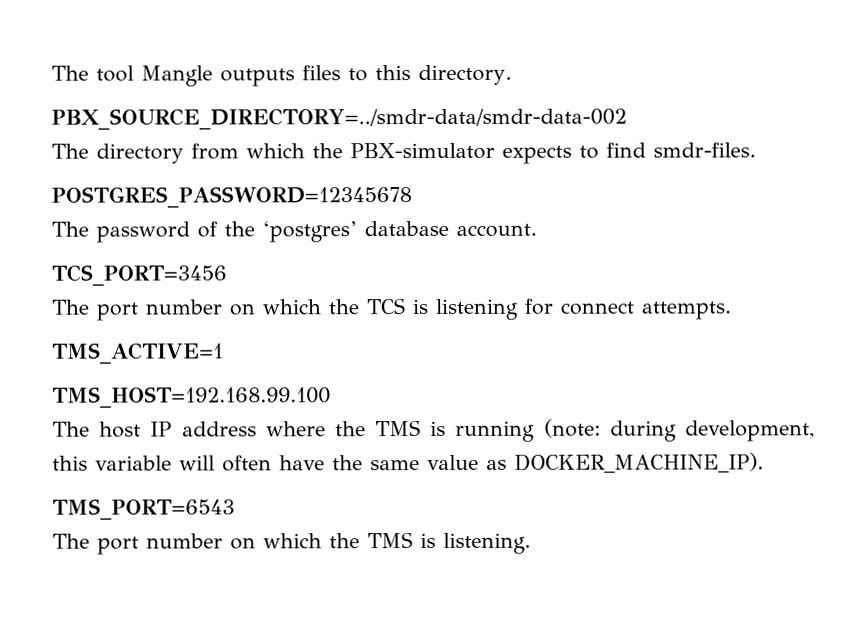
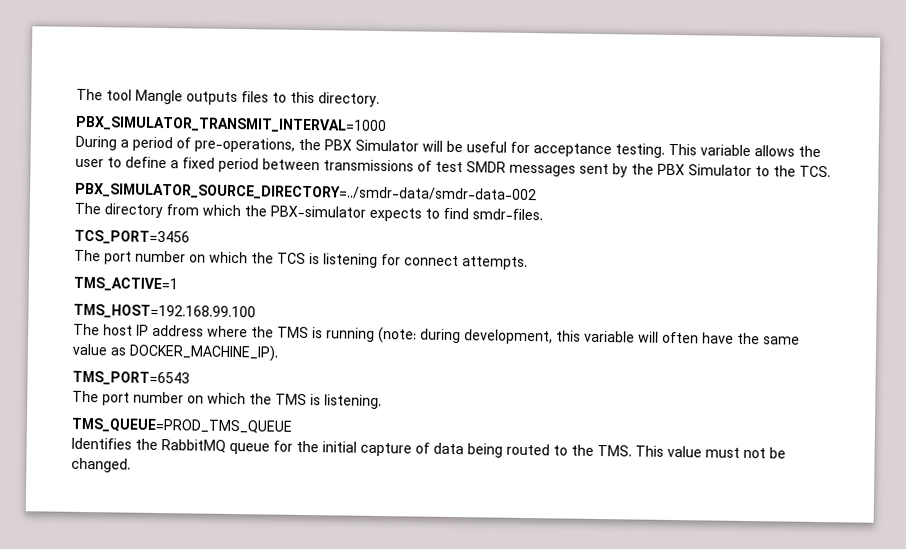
[51,107,627,130] PBX_SOURCE_DIRECTORY=../smdr-data/smdr-data-002 -> [75,115,387,134] [75,135,821,158] [75,156,831,178] [75,182,537,203] PBX_SIMULATOR_TRANSMIT_INTERVAL=1000 // During a period of pre-operations, the PBX Simulator will be useful for acceptance testing. This variable allows the user to define a fixed period between transmissions of test SMDR messages sent by the PBX Simulator to the TCS. // PBX_SIMULATOR_SOURCE_DIRECTORY=../smdr-data/smdr-data-002
[51,186,412,208] [51,220,537,243] // POSTGRES_PASSWORD=12345678 // The password of the ‘postgres’ database account. -> (543, 214) none
(531, 543) none -> [71,417,292,434] [71,437,786,459] [71,457,131,473] // TMS_QUEUE=PROD_TMS_QUEUE // Identifies the RabbitMQ queue for the initial capture of data being routed to the TMS. This value must not be changed.

